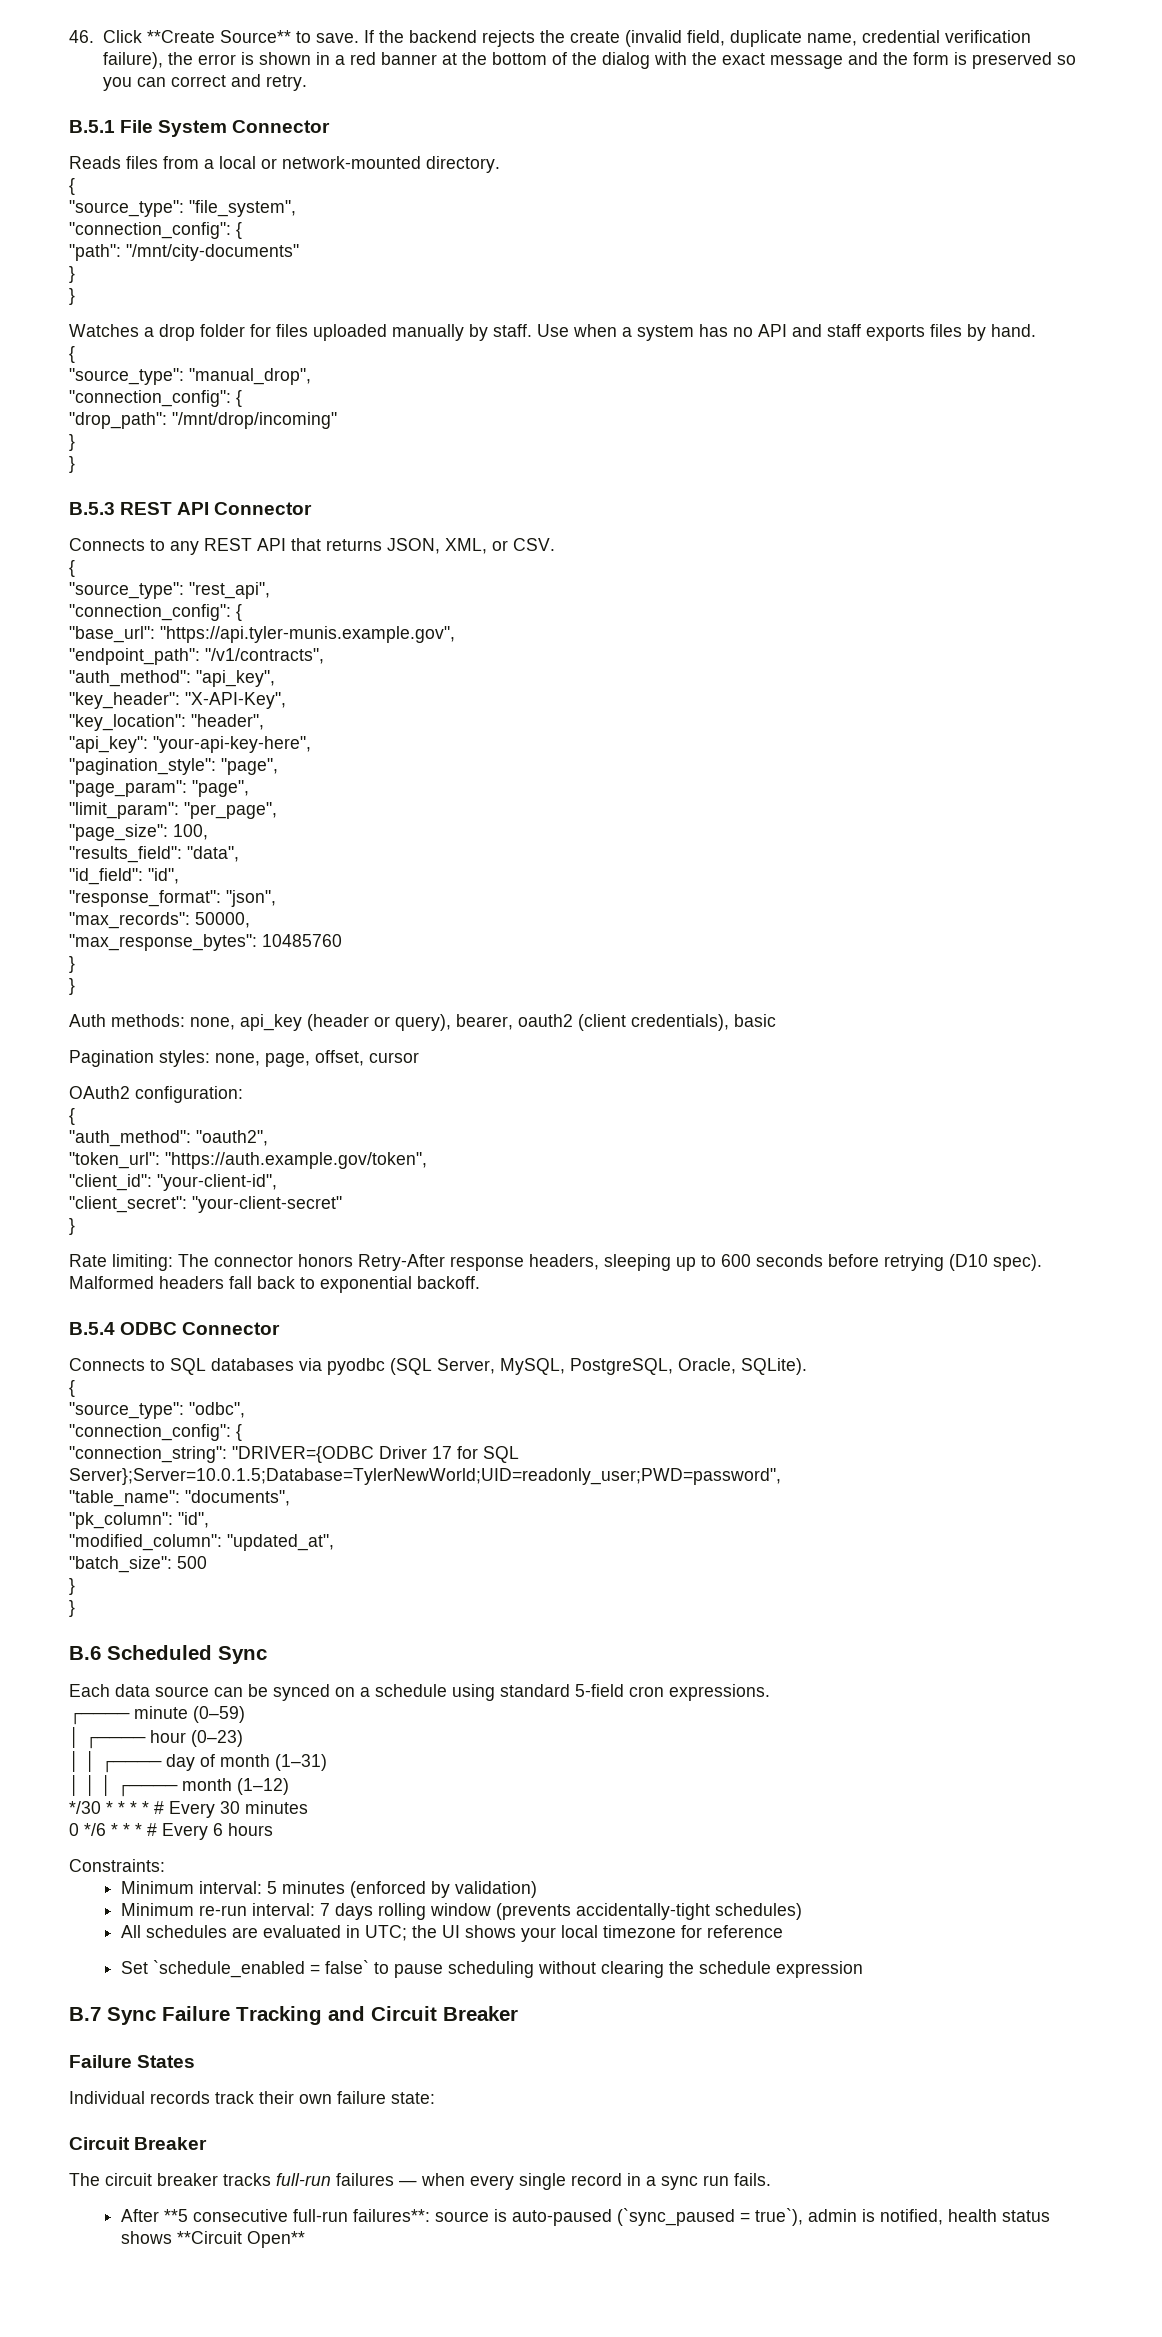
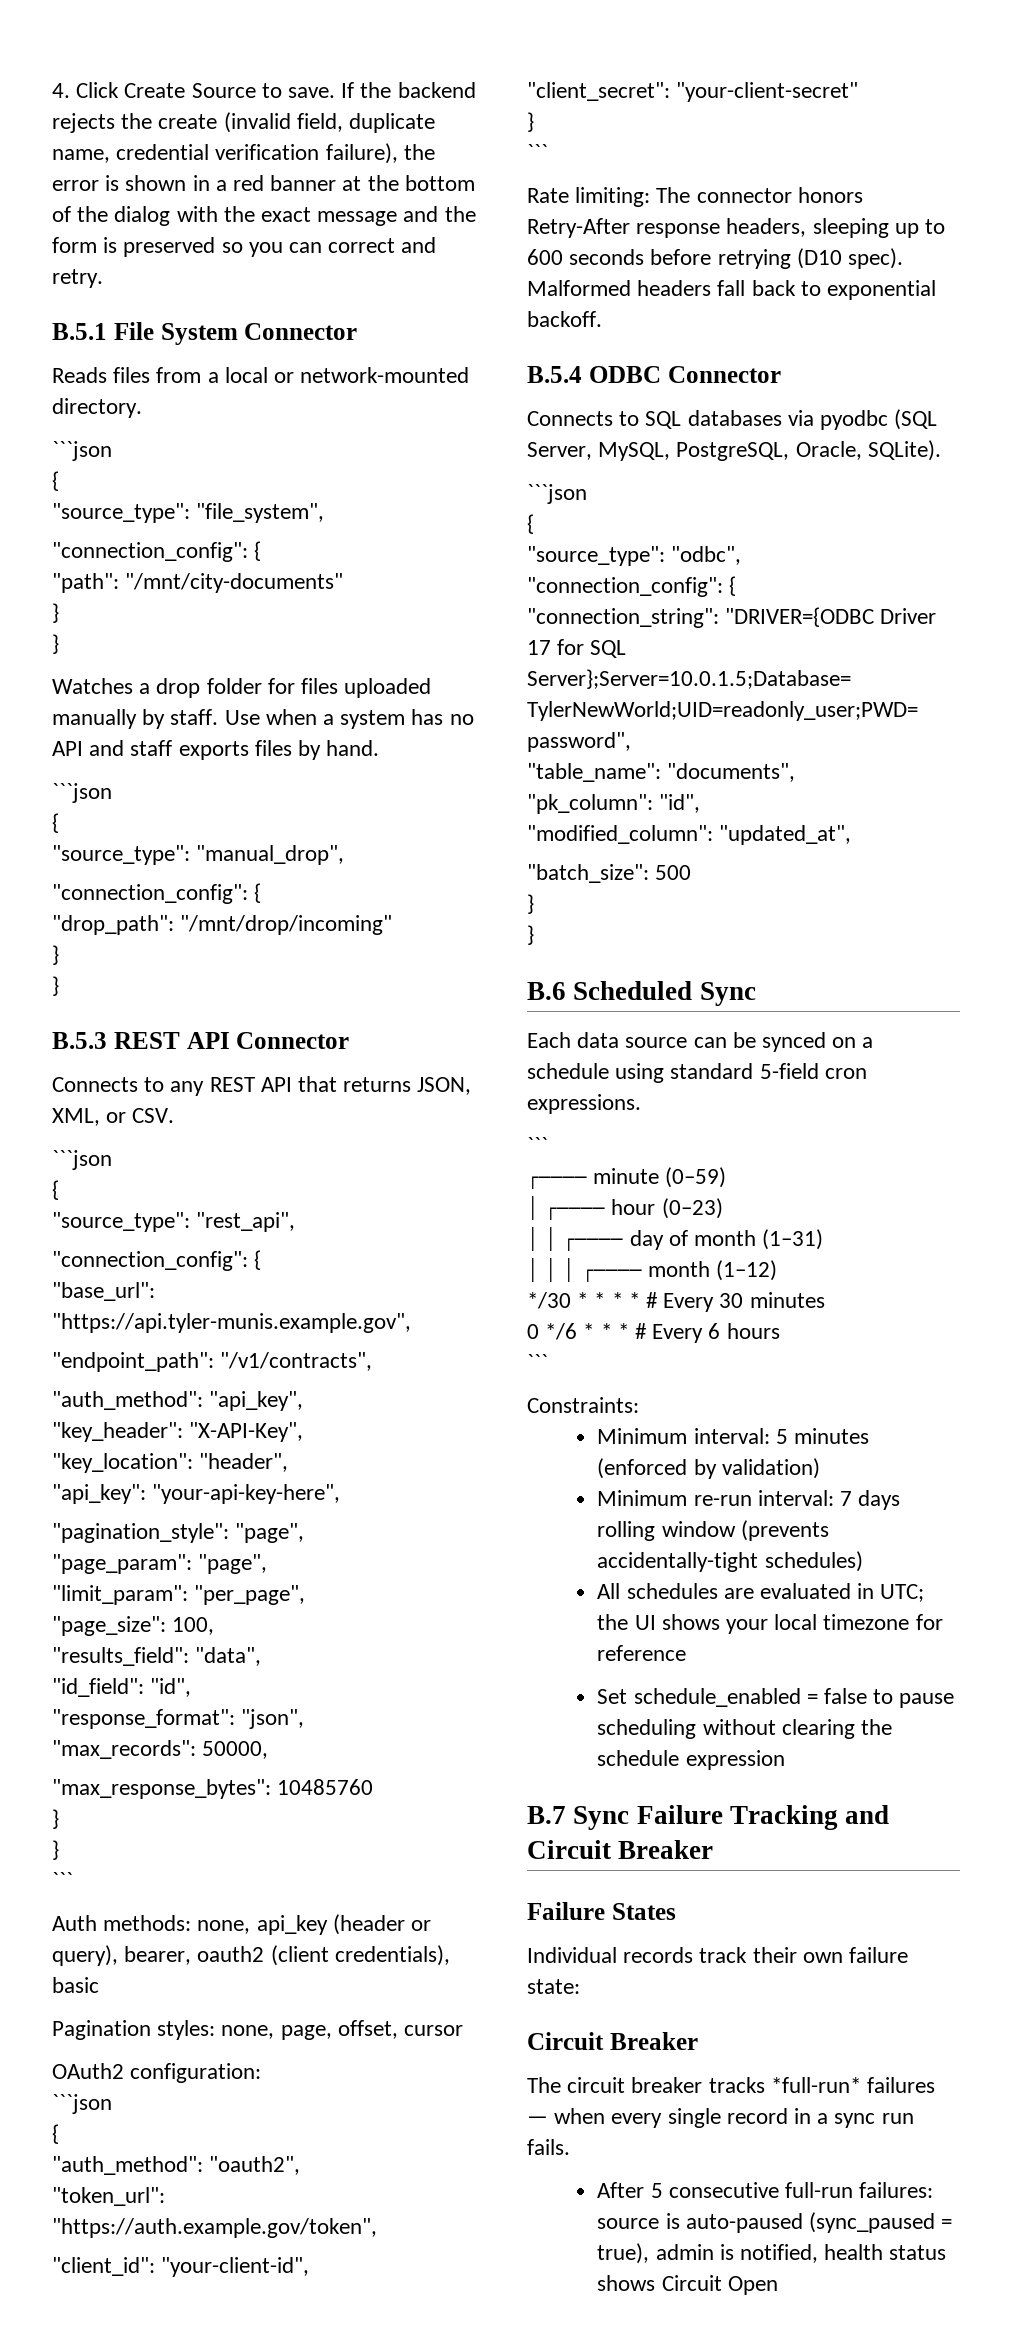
[69,30,291,43] 46. Click **Create Source** -> [52,82,256,98] 4. Click Create Source
(500, 164) none -> [52,441,112,461] // ```json
(1036, 330) none -> [52,783,112,803] // ```json
(555, 544) none -> [52,1150,112,1170] // ```json
(75, 986) none -> [52,1872,73,1888] // ```
(243, 1094) none -> [52,2094,112,2114] // ```json
(75, 1226) none -> [527,144,548,160] // ```
(807, 1366) none -> [527,484,587,504] // ```json
(770, 1692) none -> [527,1137,548,1153] // ```
(273, 1829) none -> [527,1354,548,1370] // ```
[152,1960,369,1978] `schedule_enabled = false` -> [633,1688,868,1707] schedule_enabled = false
[276,2173,331,2186] full-run -> [770,2077,861,2093] *full-run*
[163,2209,188,2222] **5 -> [650,2183,663,2198] 5
[352,2209,430,2222] failures**: -> [859,2182,934,2198] failures:
[616,2208,803,2226] (`sync_paused = true`), -> [809,2212,953,2233] [597,2243,650,2264] (sync_paused = true),
[176,2231,305,2248] **Circuit Open** -> [661,2275,778,2295] Circuit Open

